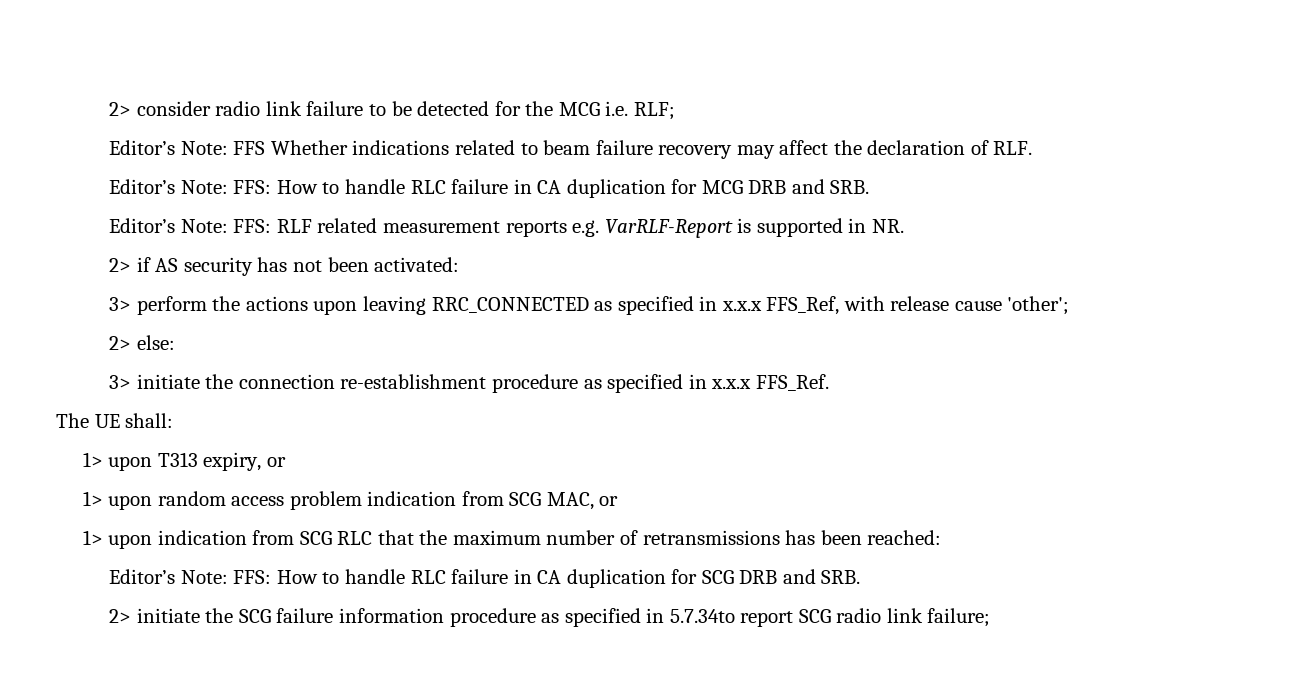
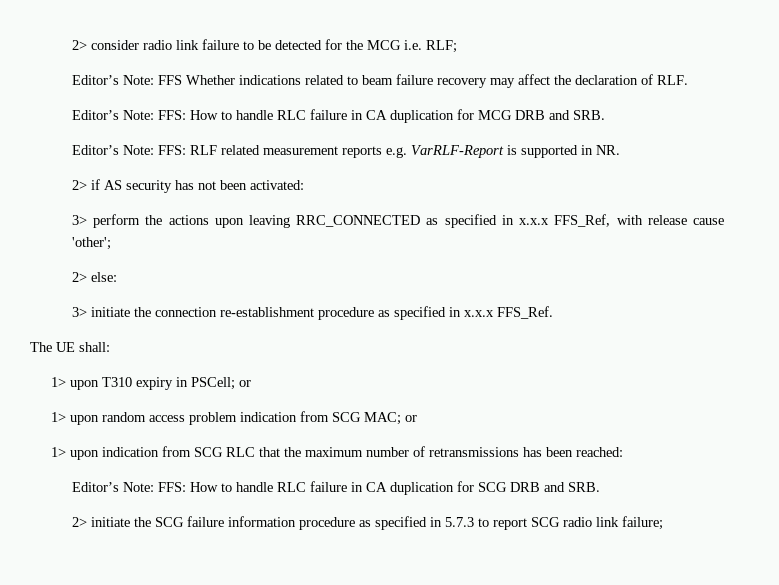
[157,452,262,471] T313 expiry, -> [101,377,235,390] T310 expiry in PSCell;
[546,492,594,510] MAC, -> [363,412,401,425] MAC;
[669,609,735,623] 5.7.34to -> [444,517,489,527] 5.7.3 to

